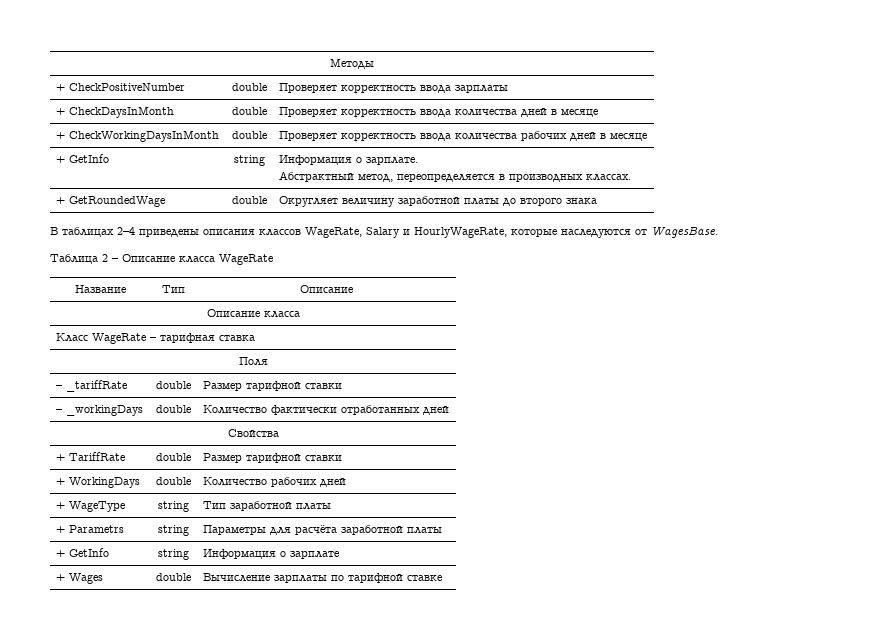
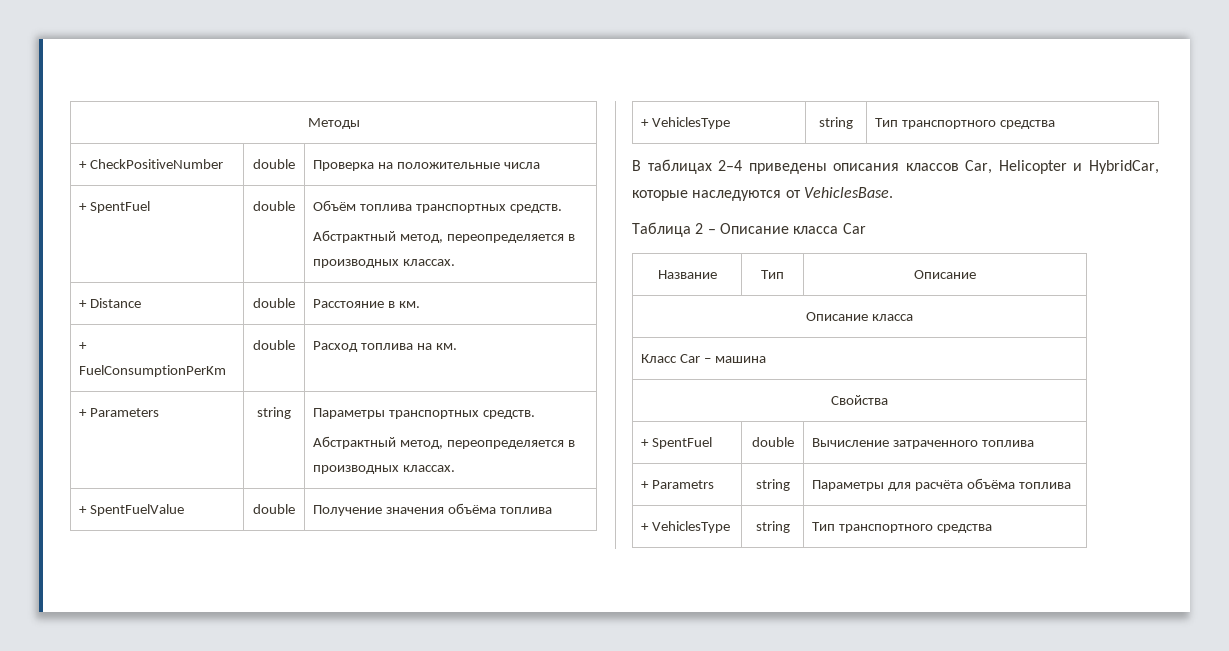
[278,83,508,93] [55,106,174,118] [232,107,267,115] [278,107,598,117] [55,130,219,142] [232,131,267,139] [278,131,647,141] [55,154,109,163] [234,155,265,166] [278,155,418,165] [278,171,631,182] [55,196,165,207] [232,196,267,204] [278,196,597,207] Проверяет корректность ввода зарплаты // + CheckDaysInMonth | double | Проверяет корректность ввода количества дней в месяце // + CheckWorkingDaysInMonth | double | Проверяет корректность ввода количества рабочих дней в месяце // + GetInfo | string | Информация о зарплате. // Абстрактный метод, переопределяется в производных классах. // + GetRoundedWage | double | Округляет величину заработной платы до второго знака -> [313,160,541,171] [79,201,151,213] [253,201,295,211] [313,200,563,213] [313,230,576,243] [313,259,456,268] [79,298,142,308] [253,298,295,308] [313,299,421,308] [79,342,88,350] [79,365,227,377] [253,340,295,350] [313,341,458,352] [79,408,160,417] [257,407,291,419] [313,408,536,419] [313,436,576,449] [313,465,456,474] [79,504,185,516] [253,504,295,514] [313,503,553,516] [641,117,731,129] [819,117,853,129] [875,118,1056,129] Проверка на положительные числа // + SpentFuel | double | Объём топлива транспортных средств. // Абстрактный метод, переопределяется в производных классах. // + Distance | double | Расстояние в км. // + FuelConsumptionPerKm | double | Расход топлива на км. // + Parameters | string | Параметры транспортных средств. // Абстрактный метод, переопределяется в производных классах. // + SpentFuelValue | double | Получение значения объёма топлива // + VehiclesType | string | Тип транспортного средства
[305,227,507,238] WageRate, Salary и HourlyWageRate, -> [965,160,1159,174] Car, Helicopter и HybridCar,
[651,227,718,238] WagesBase. -> [803,187,893,198] VehiclesBase.
[219,254,273,265] WageRate -> [842,223,866,234] Car
[91,333,255,344] [238,357,268,366] [55,380,127,392] [156,381,191,389] [202,381,342,391] [55,405,143,416] [156,405,191,413] [202,405,449,415] WageRate – тарифная ставка // Поля // – _tariffRate | double | Размер тарифной ставки // – _workingDays | double | Количество фактически отработанных дней -> [680,354,767,363] Car – машина
[68,452,125,461] [156,453,191,461] [202,453,342,463] [55,477,140,488] [156,477,191,485] [202,477,346,487] [55,501,125,512] [158,501,189,512] [202,501,331,511] TariffRate | double | Размер тарифной ставки // + WorkingDays | double | Количество рабочих дней // + WageType | string | Тип заработной платы -> [652,437,713,449] [751,437,794,447] [812,438,1035,449] SpentFuel | double | Вычисление затраченного топлива
[340,525,442,535] [55,548,109,557] [158,549,189,560] [202,549,339,559] [55,573,103,584] [156,573,191,581] [202,573,442,583] заработной платы // + GetInfo | string | Информация о зарплате // + Wages | double | Вычисление зарплаты по тарифной ставке -> [967,478,1072,489] [641,521,731,533] [755,521,790,533] [812,522,993,533] объёма топлива // + VehiclesType | string | Тип транспортного средства

